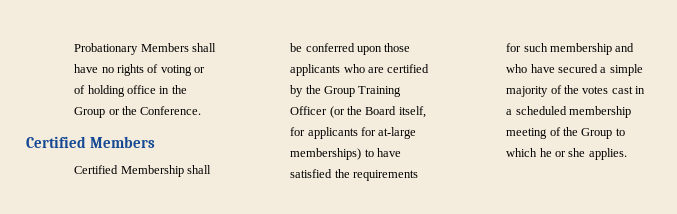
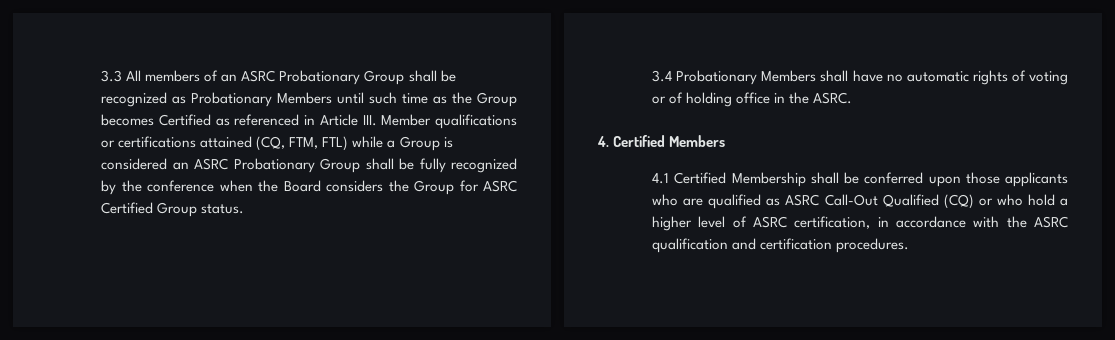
(74, 49) none -> [101,70,456,85] [101,92,517,107] [101,114,517,129] [101,136,453,151] [101,158,517,173] [101,180,517,195] [101,202,245,217] [652,70,673,82] 3.3 All members of an ASRC Probationary Group shall be recognized as Probationary Members until such time as the Group becomes Certified as referenced in Article III. Member qualifications or certifications attained (CQ, FTM, FTL) while a Group is considered an ASRC Probationary Group shall be fully recognized by the conference when the Board considers the Group for ASRC Certified Group status. // 3.4
(114, 70) none -> [906,71,969,82] automatic
[74,106,202,118] Group or the Conference. // -> [813,92,853,104] [597,136,609,147] ASRC. // 4.
(156, 142) none -> [652,173,670,184] 4.1
[387,64,430,73] [290,85,402,97] [290,106,426,118] [290,127,417,139] [290,148,401,160] [290,169,418,181] [506,43,635,55] [506,64,643,76] [506,85,646,97] [506,106,631,118] [506,127,625,139] [506,148,627,160] certified by the Group Training Officer (or the Board itself, for applicants for at-large memberships) to have satisfied the requirements for such membership and who have secured a simple majority of the votes cast in a scheduled membership meeting of the Group to which he or she applies. -> [708,194,1068,209] [652,216,1068,231] [652,238,910,253] qualified as ASRC Call-Out Qualified (CQ) or who hold a higher level of ASRC certification, in accordance with the ASRC qualification and certification procedures.

